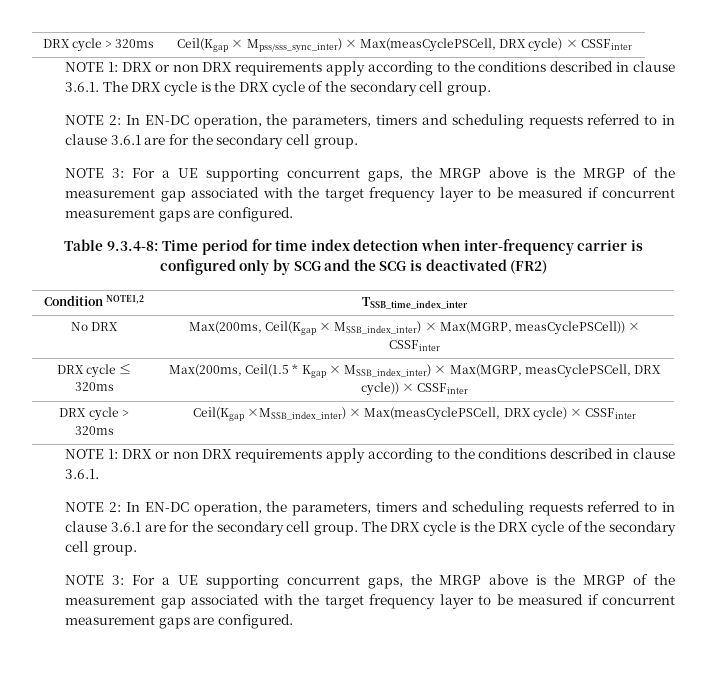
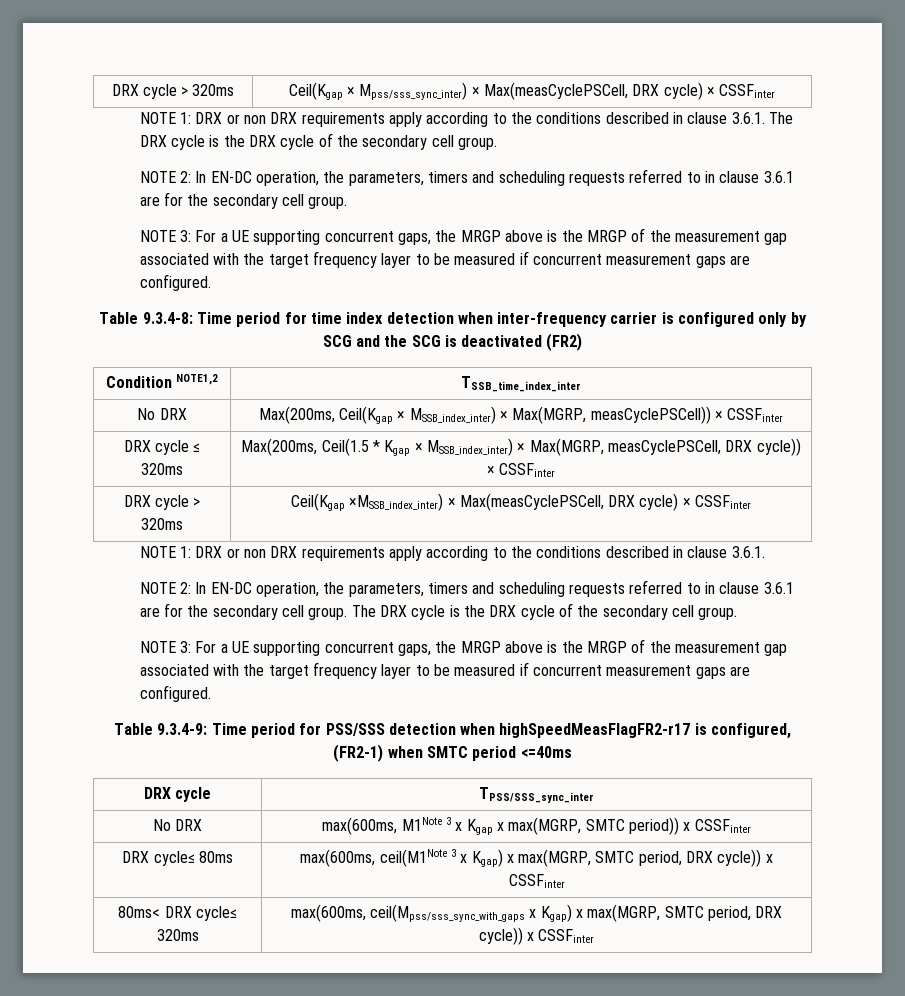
(294, 621) none -> [113,723,792,739] [333,744,572,762] [143,787,212,802] [479,787,594,803] [152,819,203,831] [322,817,751,835] [122,851,233,866] [300,849,773,867] [508,874,565,888] [118,906,237,921] [156,929,199,941] [290,904,783,922] [478,927,595,945] // Table 9.3.4-9: Time period for PSS/SSS detection when highSpeedMeasFlagFR2-r17 is configured, (FR2-1) when SMTC period <=40ms // DRX cycle | TPSS/SSS_sync_inter // No DRX | max(600ms, M1Note 3 x Kgap x max(MGRP, SMTC period)) x CSSFinter // DRX cycle≤ 80ms | max(600ms, ceil(M1Note 3 x Kgap) x max(MGRP, SMTC period, DRX cycle)) x CSSFinter // 80ms< DRX cycle≤ 320ms | max(600ms, ceil(Mpss/sss_sync_with_gaps x Kgap) x max(MGRP, SMTC period, DRX cycle)) x CSSFinter

